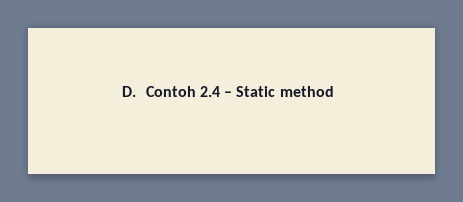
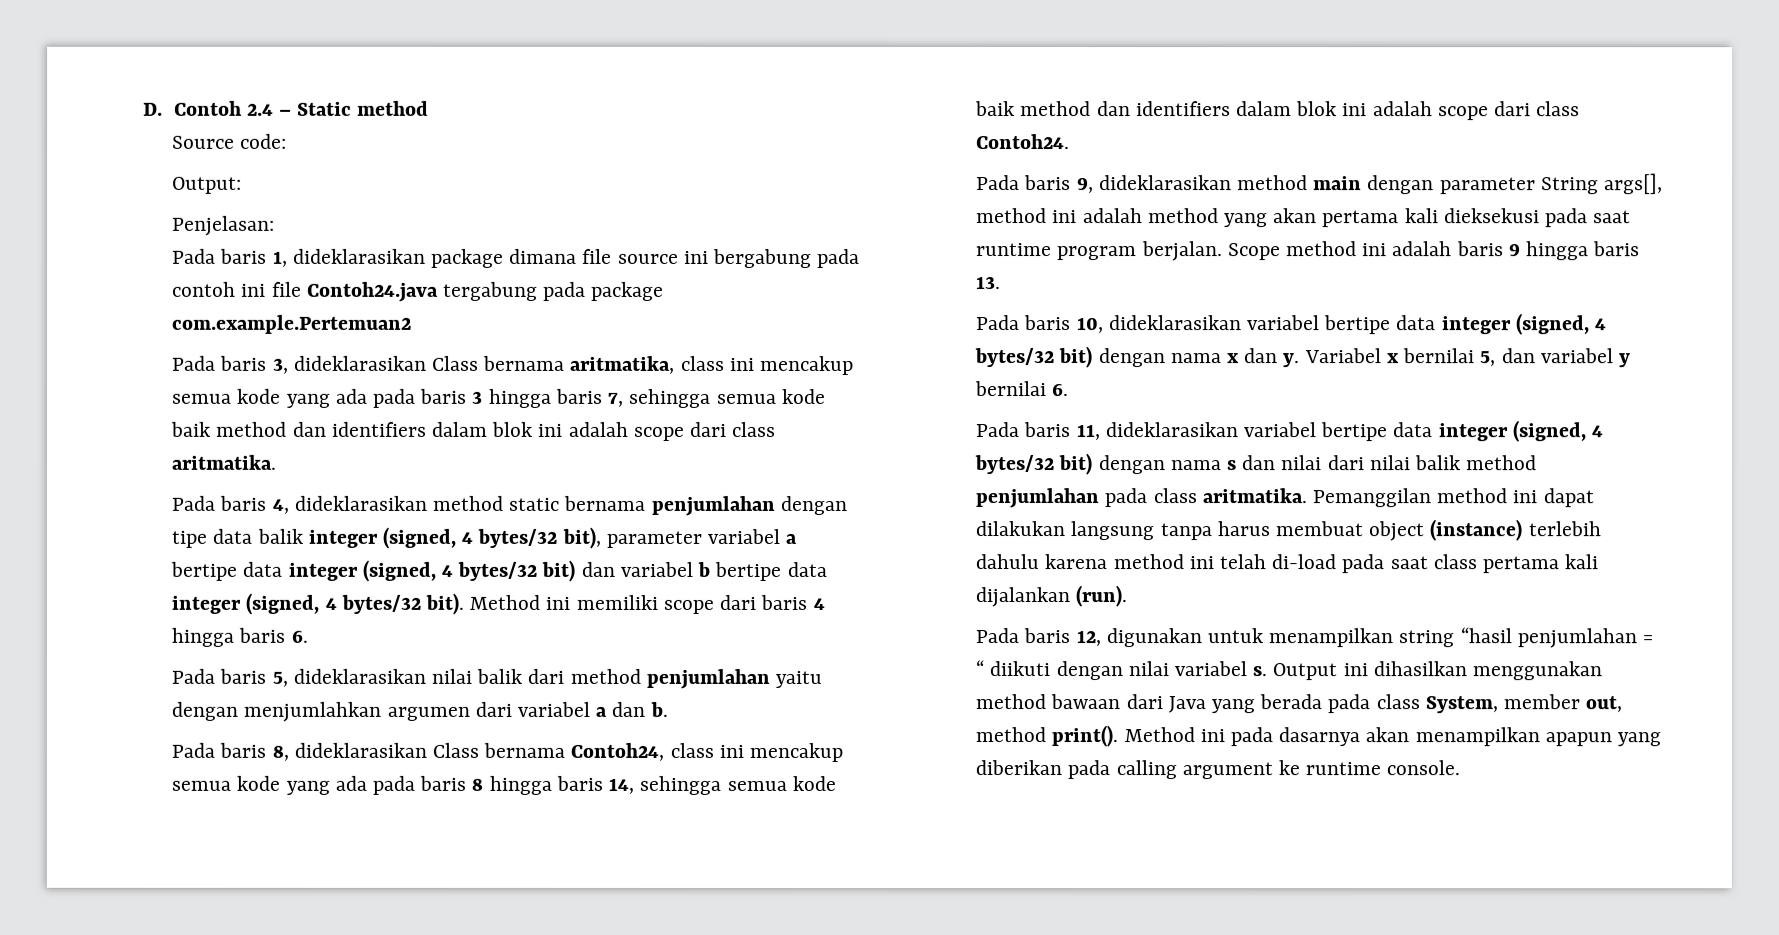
(334, 91) none -> [172,133,288,149] [172,176,243,194] [172,215,276,236] [172,248,861,268] [172,281,665,302] [172,314,413,334] [172,355,855,375] [172,388,826,408] [171,421,777,441] [171,454,278,470] [171,495,847,516] [171,526,798,549] [170,559,827,582] [171,592,825,615] [171,627,308,647] [171,668,823,689] [171,701,668,722] [171,742,844,762] [171,775,836,795] [975,101,1581,121] [976,134,1071,150] [976,173,1664,195] [976,208,1632,228] [976,241,1641,262] [976,276,1002,290] [976,313,1608,336] [975,346,1631,369] [975,381,1070,397] [976,420,1605,443] [974,453,1538,476] [975,488,1594,509] [975,519,1601,542] [975,554,1599,574] [975,585,1128,608] [975,627,1654,649] [975,660,1603,681] [975,694,1623,714] [975,725,1662,748] [975,760,1461,780] // Source code: // Output: // Penjelasan: // Pada baris 1, dideklarasikan package dimana file source ini bergabung pada contoh ini file Contoh24.java tergabung pada package com.example.Pertemuan2 // Pada baris 3, dideklarasikan Class bernama aritmatika, class ini mencakup semua kode yang ada pada baris 3 hingga baris 7, sehingga semua kode baik method dan identifiers dalam blok ini adalah scope dari class aritmatika. // Pada baris 4, dideklarasikan method static bernama penjumlahan dengan tipe data balik integer (signed, 4 bytes/32 bit), parameter variabel a bertipe data integer (signed, 4 bytes/32 bit) dan variabel b bertipe data integer (signed, 4 bytes/32 bit). Method ini memiliki scope dari baris 4 hingga baris 6. // Pada baris 5, dideklarasikan nilai balik dari method penjumlahan yaitu dengan menjumlahkan argumen dari variabel a dan b. // Pada baris 8, dideklarasikan Class bernama Contoh24, class ini mencakup semua kode yang ada pada baris 8 hingga baris 14, sehingga semua kode baik method dan identifiers dalam blok ini adalah scope dari class Contoh24. // Pada baris 9, dideklarasikan method main dengan parameter String args[], method ini adalah method yang akan pertama kali dieksekusi pada saat runtime program berjalan. Scope method ini adalah baris 9 hingga baris 13. // Pada baris 10, dideklarasikan variabel bertipe data integer (signed, 4 bytes/32 bit) dengan nama x dan y. Variabel x bernilai 5, dan variabel y bernilai 6. // Pada baris 11, dideklarasikan variabel bertipe data integer (signed, 4 bytes/32 bit) dengan nama s dan nilai dari nilai balik method penjumlahan pada class aritmatika. Pemanggilan method ini dapat dilakukan langsung tanpa harus membuat object (instance) terlebih dahulu karena method ini telah di-load pada saat class pertama kali dijalankan (run). // Pada baris 12, digunakan untuk menampilkan string “hasil penjumlahan = “ diikuti dengan nilai variabel s. Output ini dihasilkan menggunakan method bawaan dari Java yang berada pada class System, member out, method print(). Method ini pada dasarnya akan menampilkan apapun yang diberikan pada calling argument ke runtime console.

